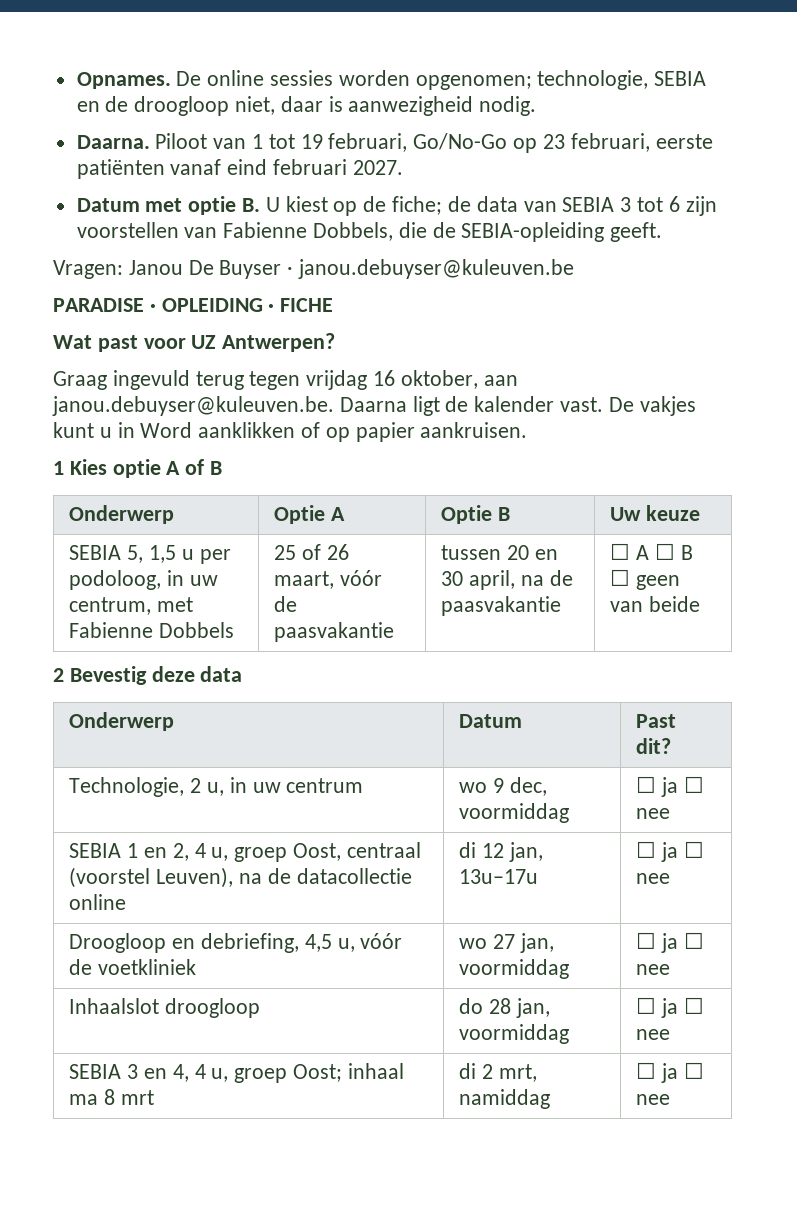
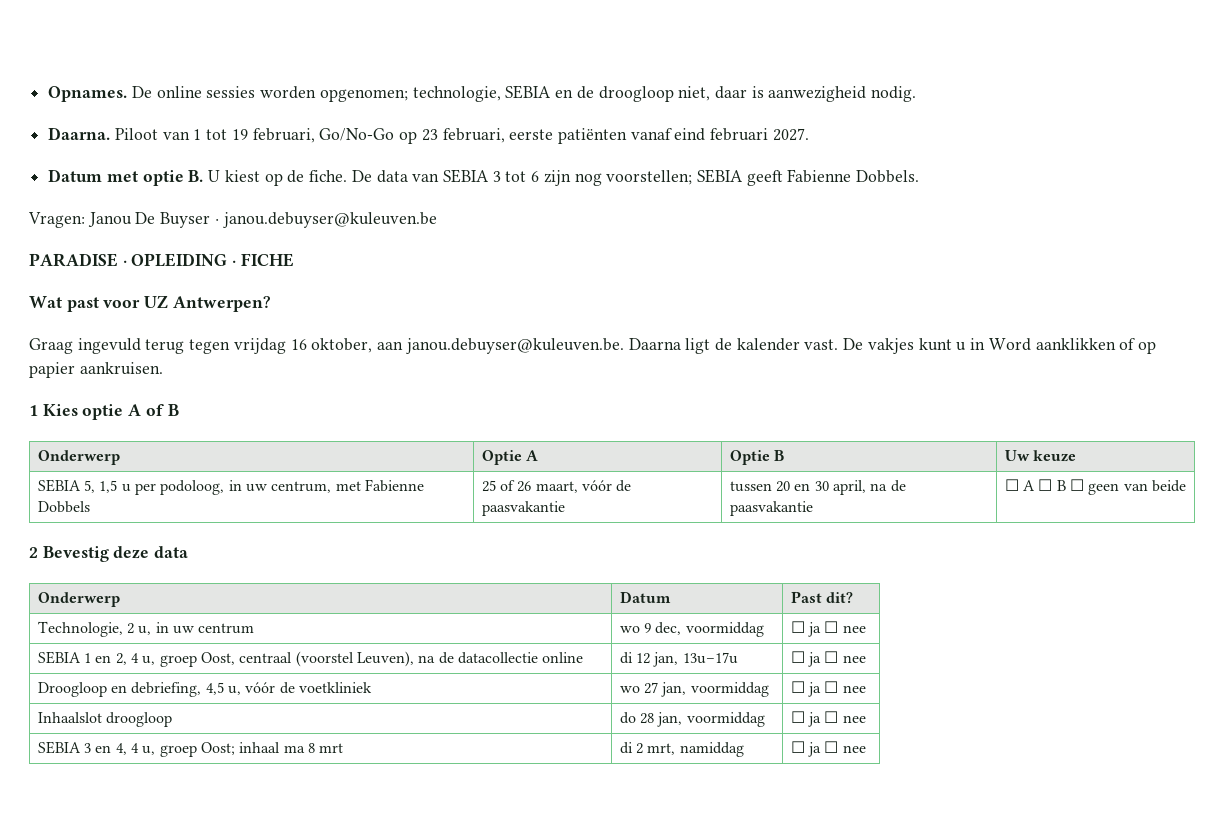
[392,196,471,215] fiche; de -> [309,170,372,182] fiche. De
[76,222,663,242] voorstellen van Fabienne Dobbels, die de SEBIA-opleiding geeft. -> [574,169,920,186] nog voorstellen; SEBIA geeft Fabienne Dobbels.

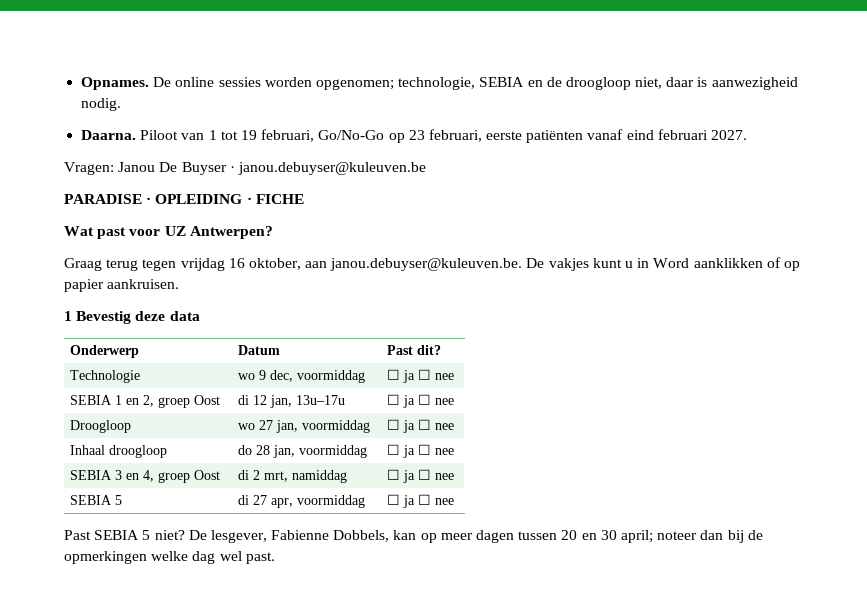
[48,169,920,186] // Datum met optie B. U kiest op de fiche. De data van SEBIA 3 tot 6 zijn nog voorstellen; SEBIA geeft Fabienne Dobbels. -> (748, 135) none
[77,338,141,354] ingevuld -> (102, 264) none
[628,338,839,354] Daarna ligt de kalender vast. -> (523, 264) none
[42,404,179,420] [37,450,120,465] [481,450,539,465] [729,450,785,465] [1004,450,1077,462] [37,479,425,495] [37,501,90,513] [481,480,632,493] [481,501,565,516] [729,480,906,495] [729,501,813,516] [1004,479,1187,495] [29,547,38,558] Kies optie A of B // Onderwerp | Optie A | Optie B | Uw keuze // SEBIA 5, 1,5 u per podoloog, in uw centrum, met Fabienne Dobbels | 25 of 26 maart, vóór de paasvakantie | tussen 20 en 30 april, na de paasvakantie | ☐ A ☐ B ☐ geen van beide // 2 -> (72, 316) none
[37,621,255,637] Technologie, 2 u, in uw centrum -> [70,370,141,383] Technologie
[131,651,584,667] 4 u, groep Oost, centraal (voorstel Leuven), na de datacollectie online -> [158,395,221,408] groep Oost
[111,682,373,697] en debriefing, 4,5 u, vóór de voetkliniek -> (132, 426) none
[37,712,102,723] Inhaalslot -> [70,445,106,455] Inhaal
[131,742,344,757] 4 u, groep Oost; inhaal ma 8 mrt -> [158,470,221,483] groep Oost
(866, 749) none -> [70,495,123,505] [238,495,366,508] [387,494,455,508] [64,530,763,543] [64,551,275,564] // SEBIA 5 | di 27 apr, voormiddag | ☐ ja ☐ nee // Past SEBIA 5 niet? De lesgever, Fabienne Dobbels, kan op meer dagen tussen 20 en 30 april; noteer dan bij de opmerkingen welke dag wel past.

